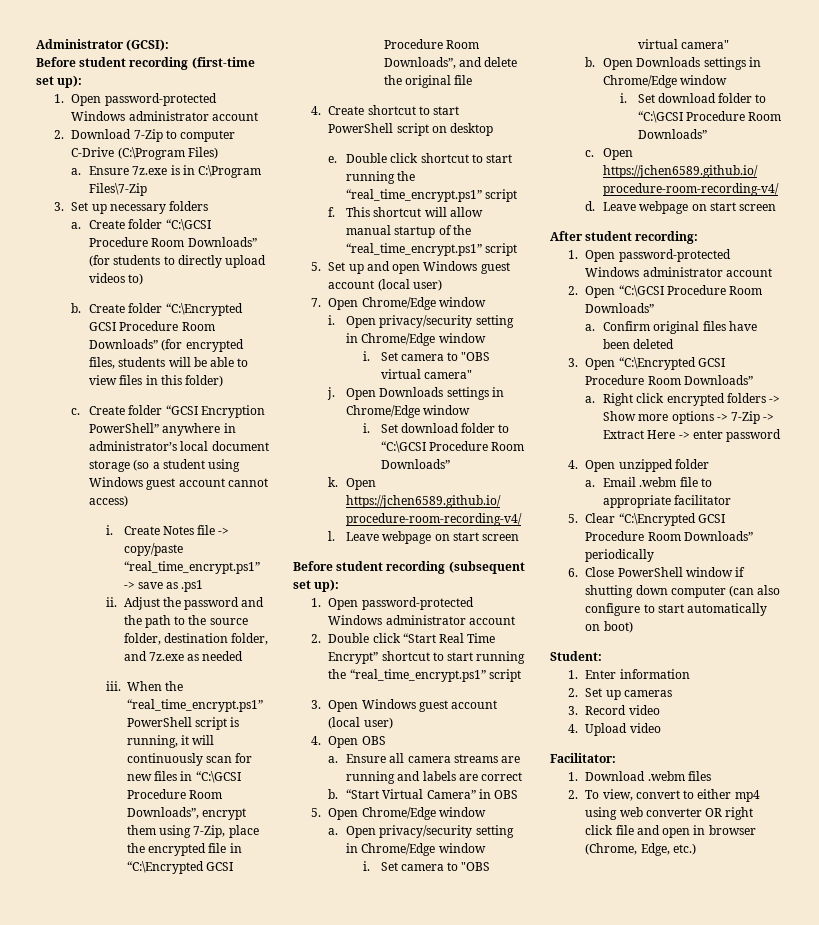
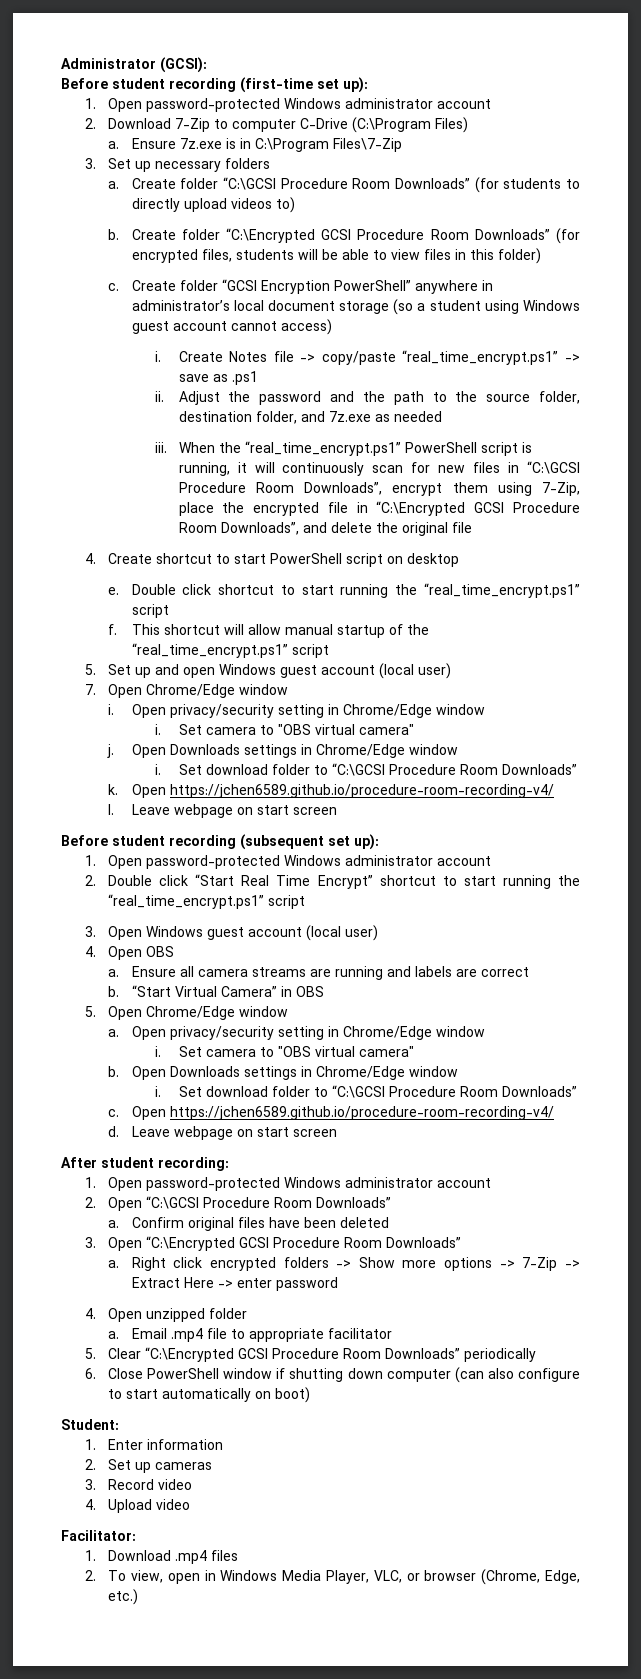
[639,477,677,487] .webm -> [170,1328,203,1342] .mp4
[647,771,685,781] .webm -> [175,1550,208,1564] .mp4
[635,789,760,802] [585,807,754,820] [585,825,706,838] convert to either mp4 using web converter OR right click file and open in -> [167,1570,420,1584] open in Windows Media Player, VLC, or

